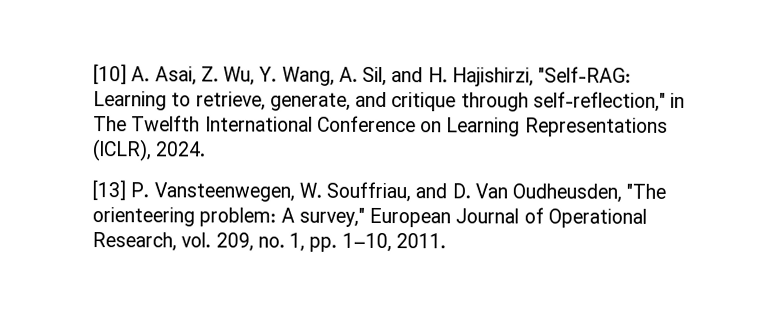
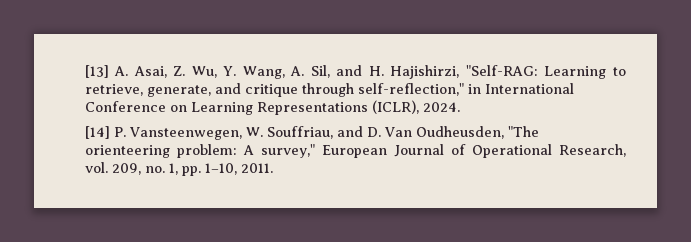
[93,64,128,85] [10] -> [84,65,109,78] [13]
[93,115,201,132] The Twelfth -> (481, 89) none
[92,180,127,201] [13] -> [84,126,110,139] [14]

